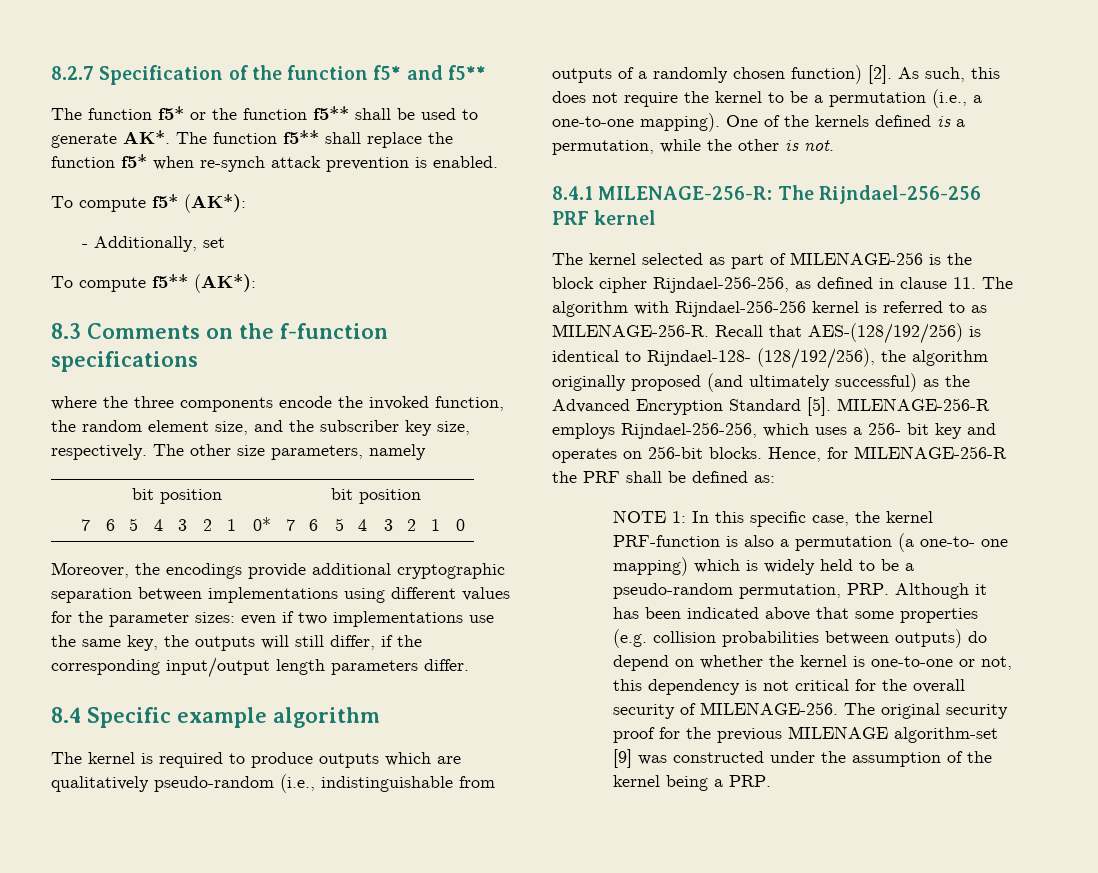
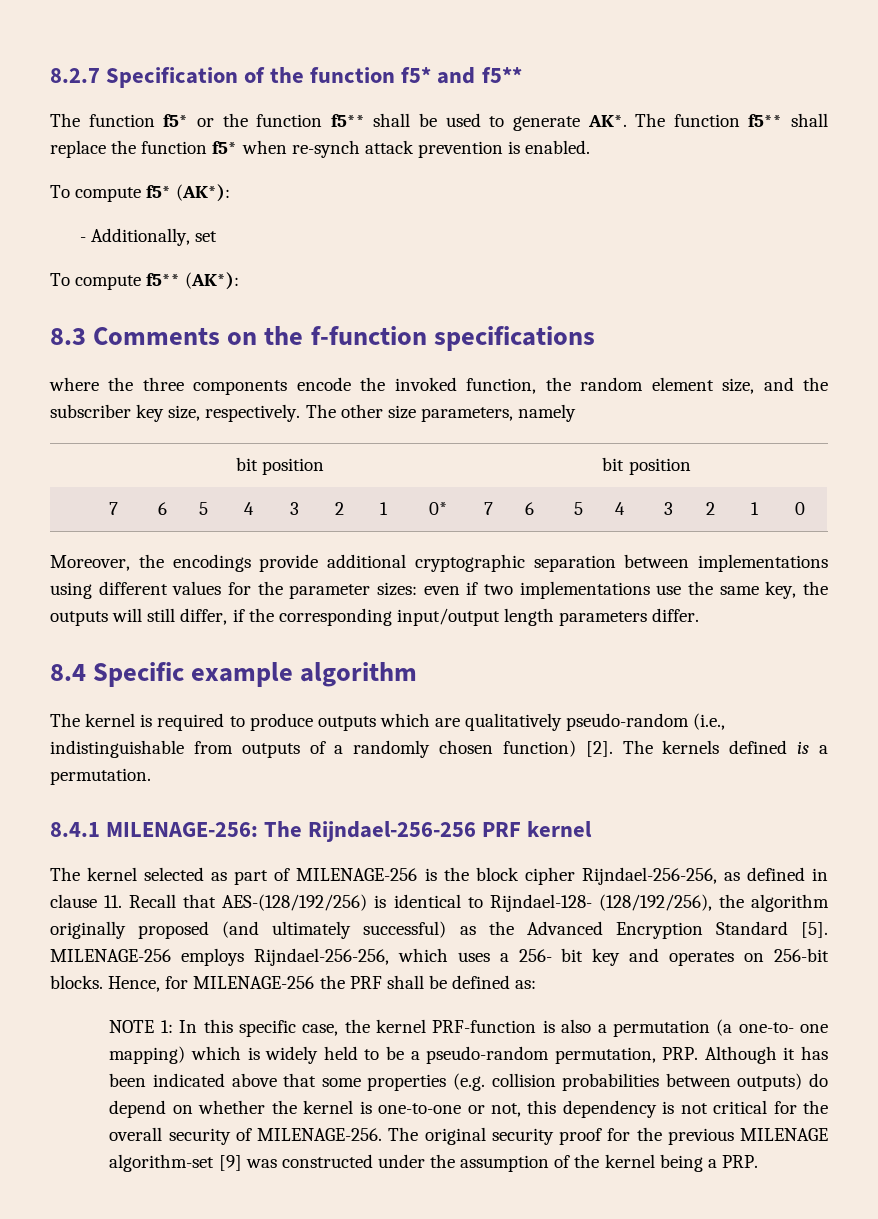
[898,67,1000,82] [552,89,982,108] [552,113,965,132] [552,139,834,155] As such, this does not require the kernel to be a permutation (i.e., a one-to-one mapping). One of the kernels defined is a permutation, while the other is not. -> [622,740,828,754] [50,768,151,785] The kernels defined is a permutation.
[598,186,773,200] MILENAGE-256-R: -> [106,822,259,837] MILENAGE-256:
[982,277,1013,289] [552,300,987,317] [552,324,709,337] The algorithm with Rijndael-256-256 kernel is referred to as MILENAGE-256-R. -> (123, 901) none
[837,398,990,411] MILENAGE-256-R -> [50,949,171,962] MILENAGE-256
[854,446,1007,459] MILENAGE-256-R -> [193,976,315,989] MILENAGE-256

